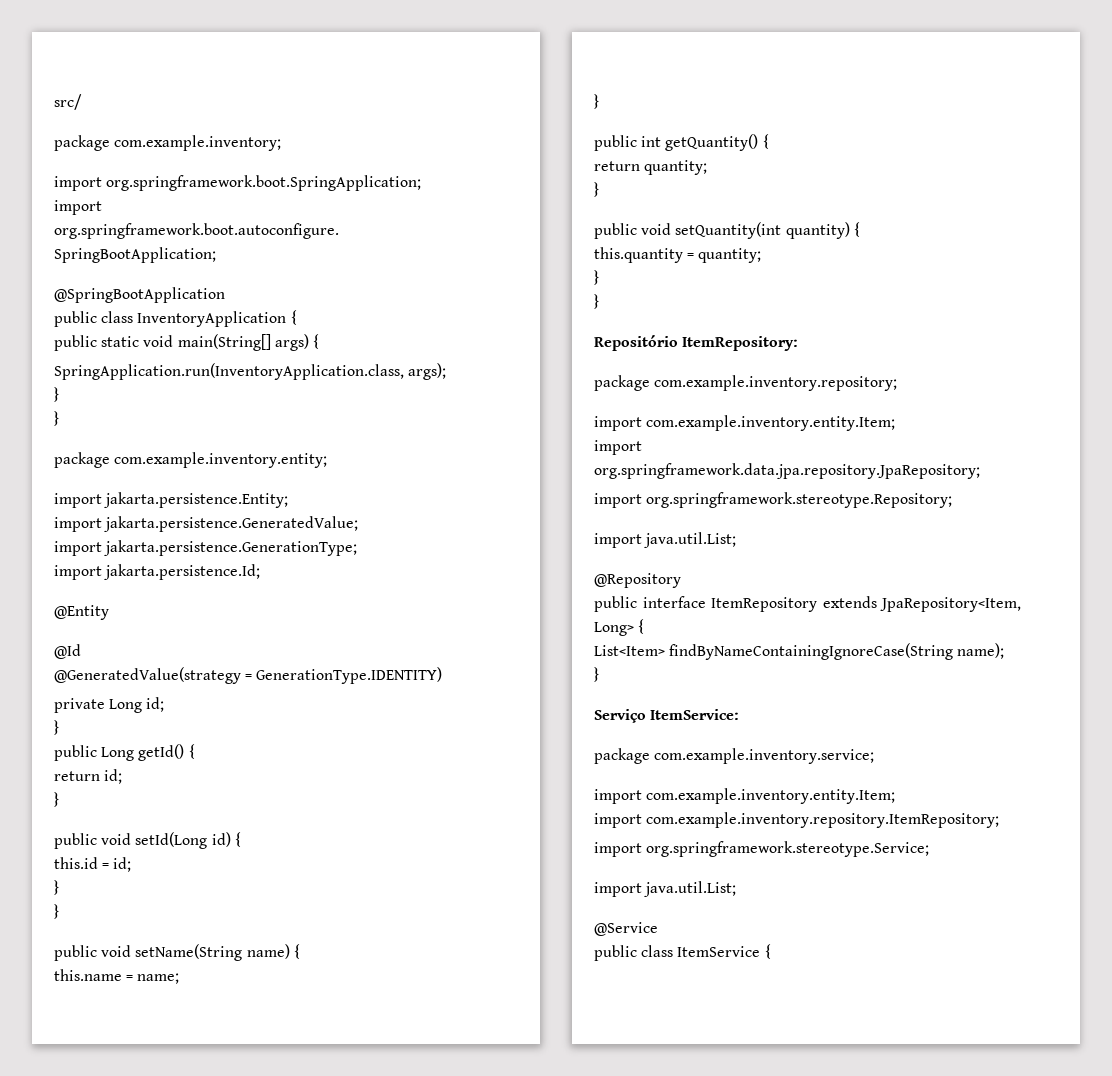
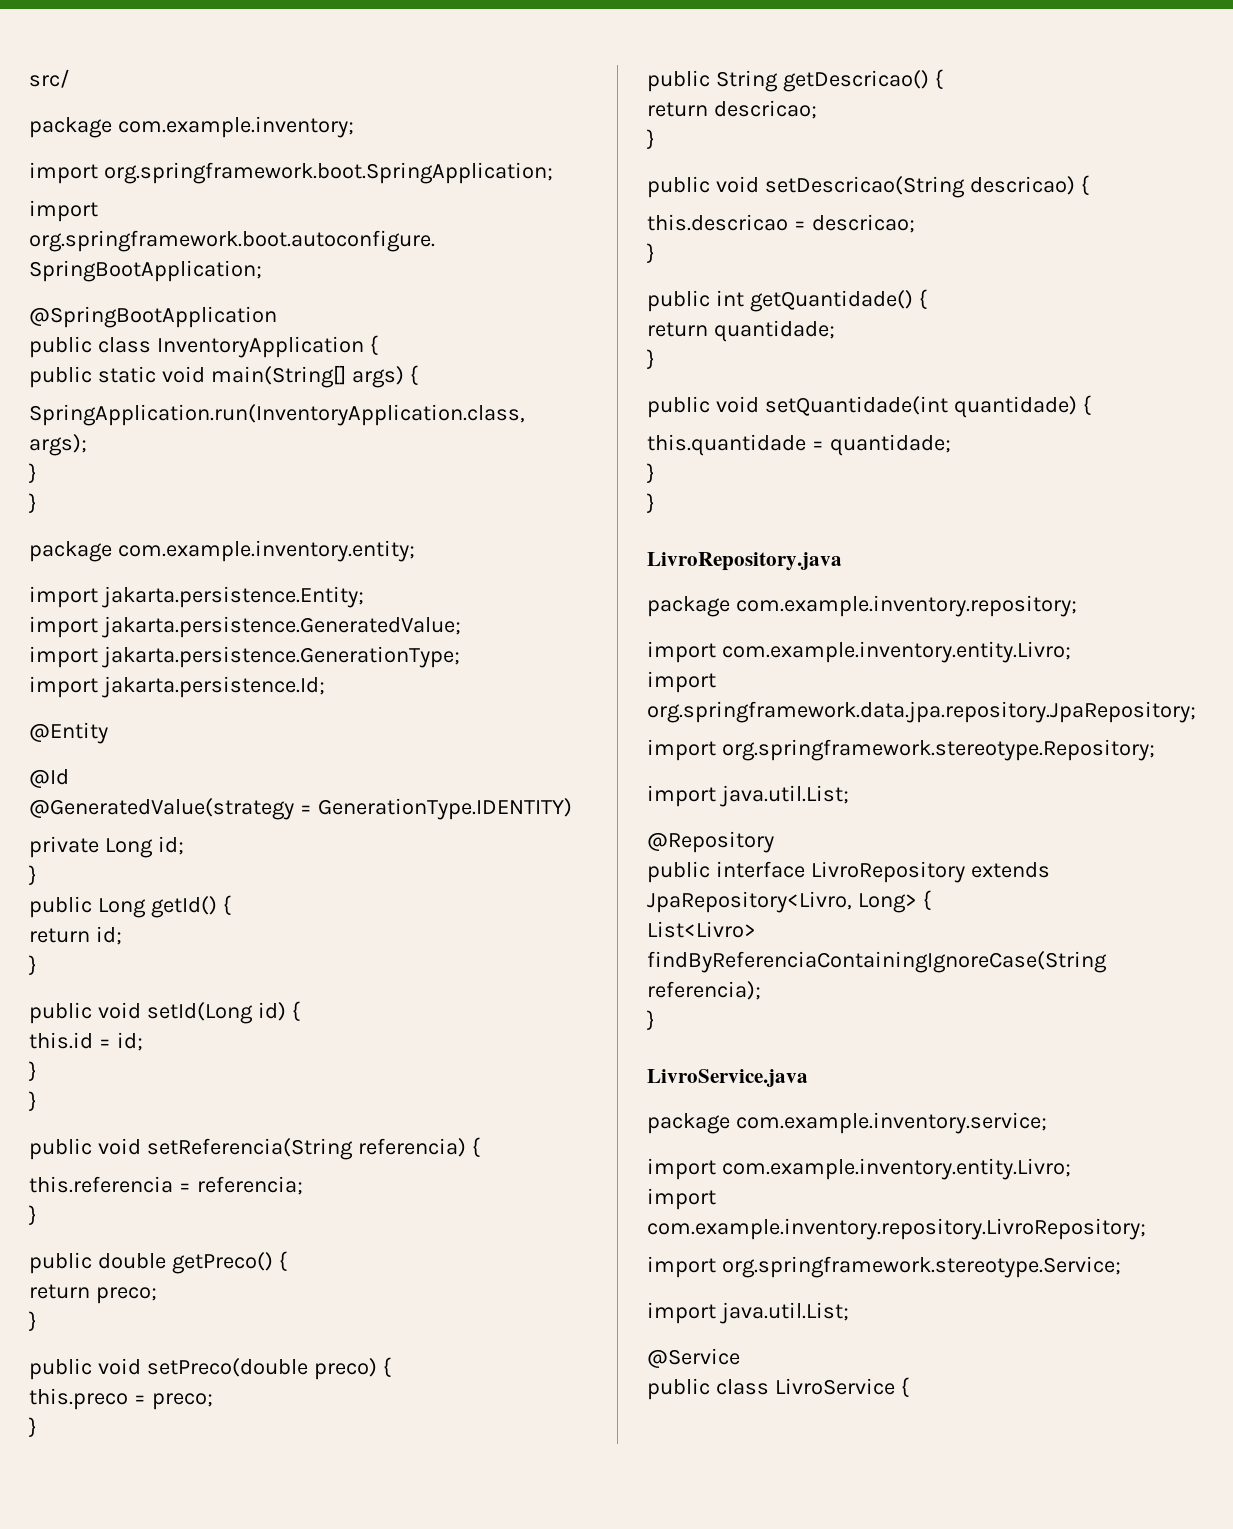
[135,944,300,961] [54,969,180,984] setName(String name) { // this.name = name; -> [146,1137,480,1160] [29,1176,303,1195] [29,1205,37,1226] [29,1251,287,1274] [29,1284,157,1304] [29,1311,37,1332] [29,1357,391,1380] [29,1388,213,1410] [29,1417,37,1438] [647,69,943,92] [647,100,817,119] [647,129,655,150] [647,175,1089,198] [647,214,915,233] setReferencia(String referencia) { // this.referencia = referencia; // } // public double getPreco() { // return preco; // } // public void setPreco(double preco) { // this.preco = preco; // } // public String getDescricao() { // return descricao; // } // public void setDescricao(String descricao) { // this.descricao = descricao;
[665,134,769,151] [594,160,708,175] [594,182,599,197] [594,222,860,239] [594,247,762,263] [594,270,599,285] [594,294,599,309] [594,335,799,351] getQuantity() { // return quantity; // } // public void setQuantity(int quantity) { // this.quantity = quantity; // } // } // Repositório ItemRepository: -> [749,289,927,312] [647,320,835,342] [647,349,655,370] [647,395,1091,418] [647,434,951,456] [647,463,655,484] [647,493,655,514] [647,552,842,571] getQuantidade() { // return quantidade; // } // public void setQuantidade(int quantidade) { // this.quantidade = quantidade; // } // } // LivroRepository.java
[646,415,896,431] com.example.inventory.entity.Item; -> [721,641,1071,663] com.example.inventory.entity.Livro;
[711,596,1021,612] ItemRepository extends JpaRepository<Item, -> [810,861,1050,883] [647,891,852,913] LivroRepository extends JpaRepository<Livro,
[594,643,1005,660] [594,667,599,682] [594,709,740,723] List<Item> findByNameContainingIgnoreCase(String name); // } // Serviço ItemService: -> [647,921,756,938] [647,951,1107,973] [647,981,761,1000] [647,1010,655,1031] [647,1069,808,1087] List<Livro> findByReferenciaContainingIgnoreCase(String referencia); // } // LivroService.java
[646,788,896,804] [594,812,1000,828] com.example.inventory.entity.Item; // import com.example.inventory.repository.ItemRepository; -> [721,1158,1071,1180] [647,1188,716,1210] [647,1218,1146,1240] com.example.inventory.entity.Livro; // import com.example.inventory.repository.LivroRepository;
[677,946,761,957] ItemService -> [774,1378,895,1395] LivroService

